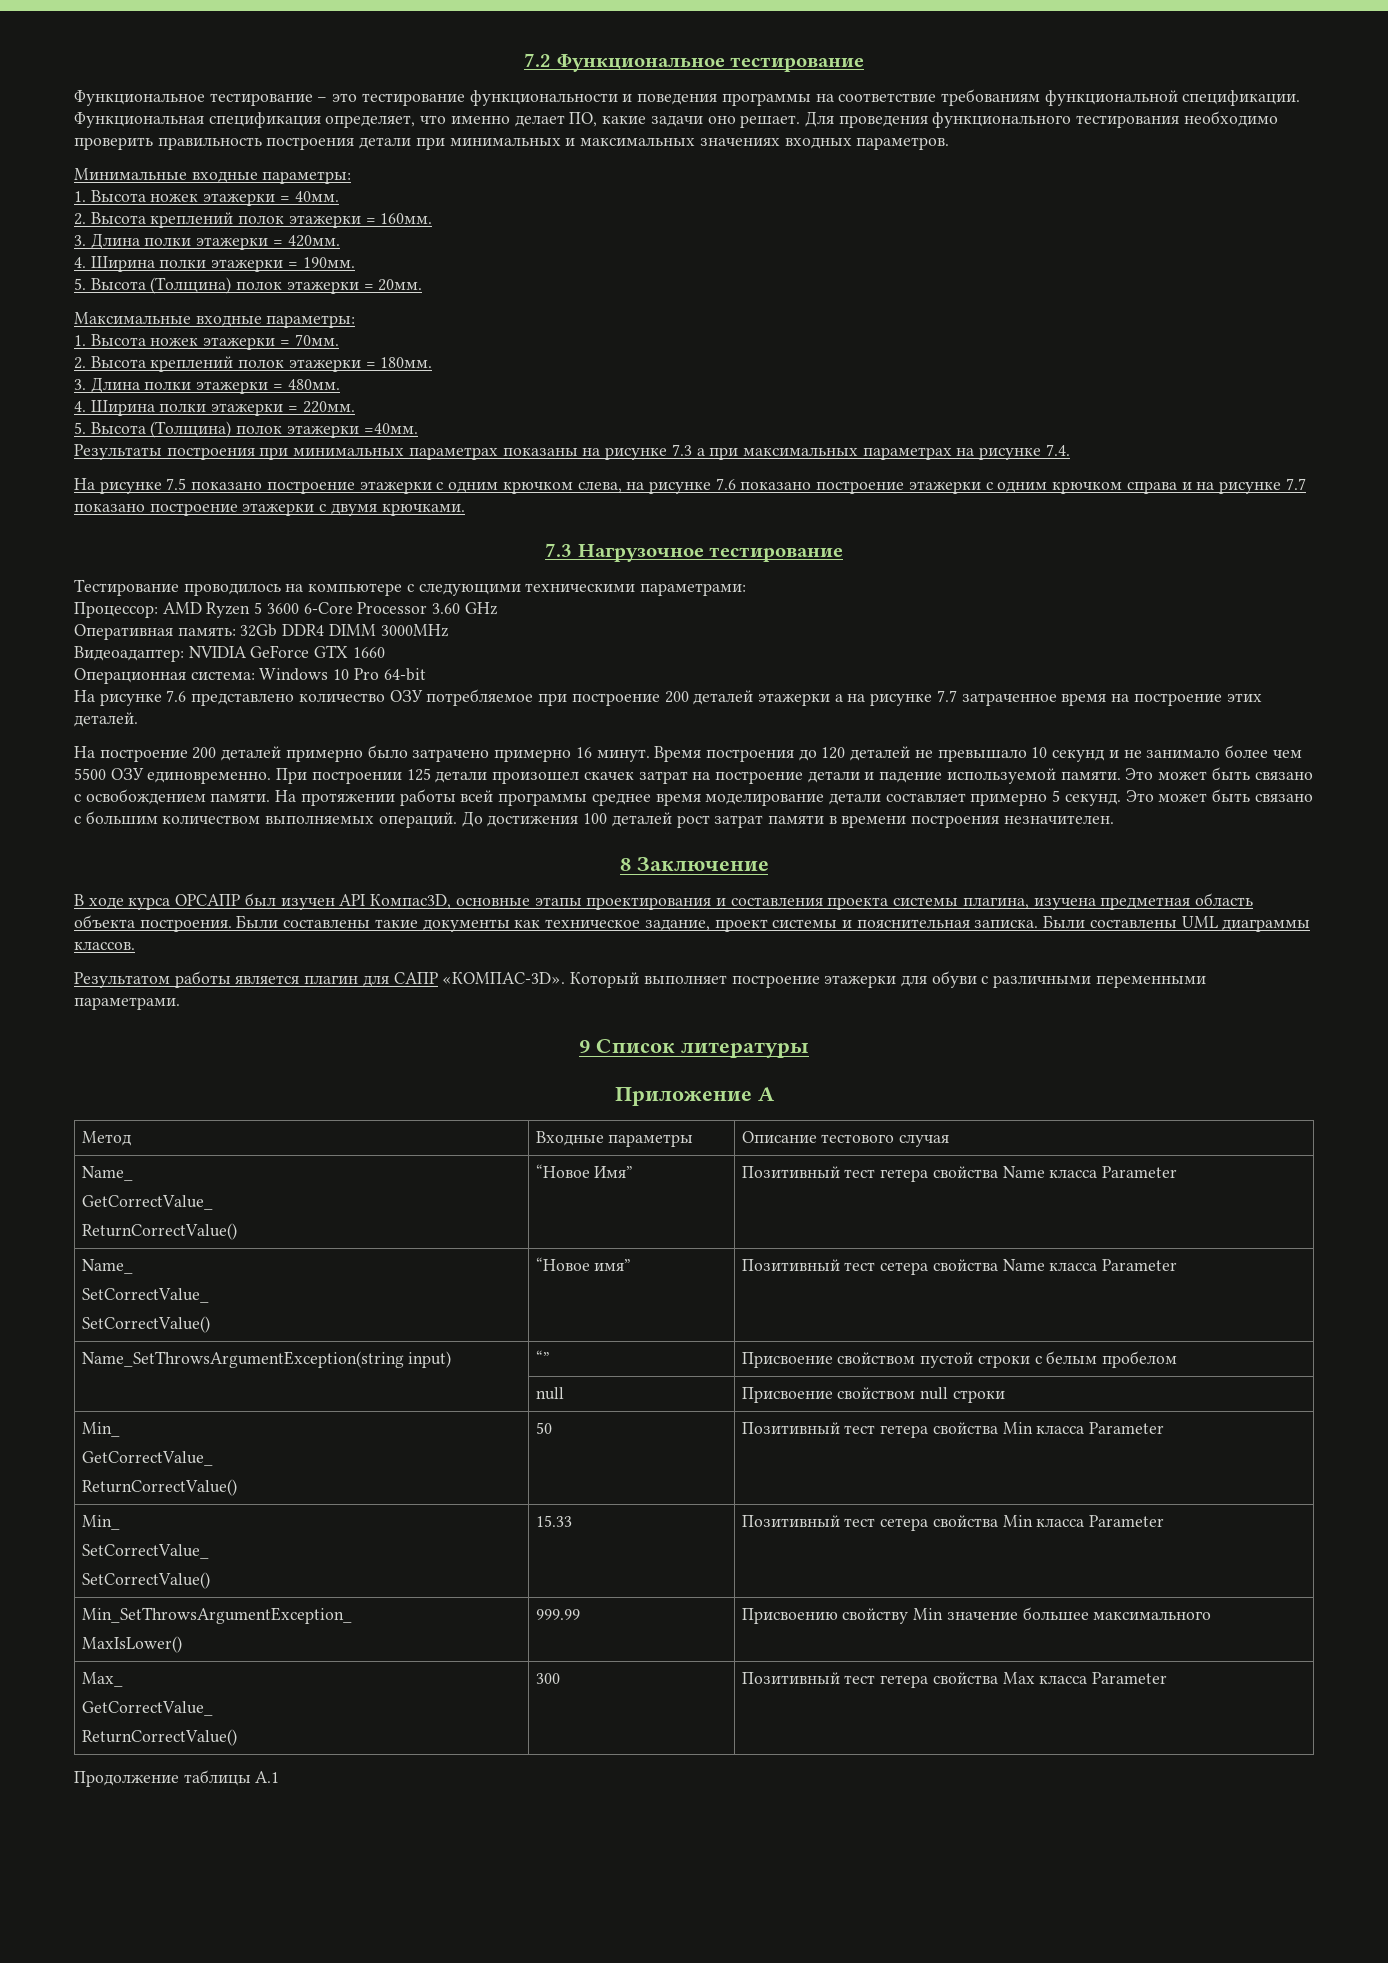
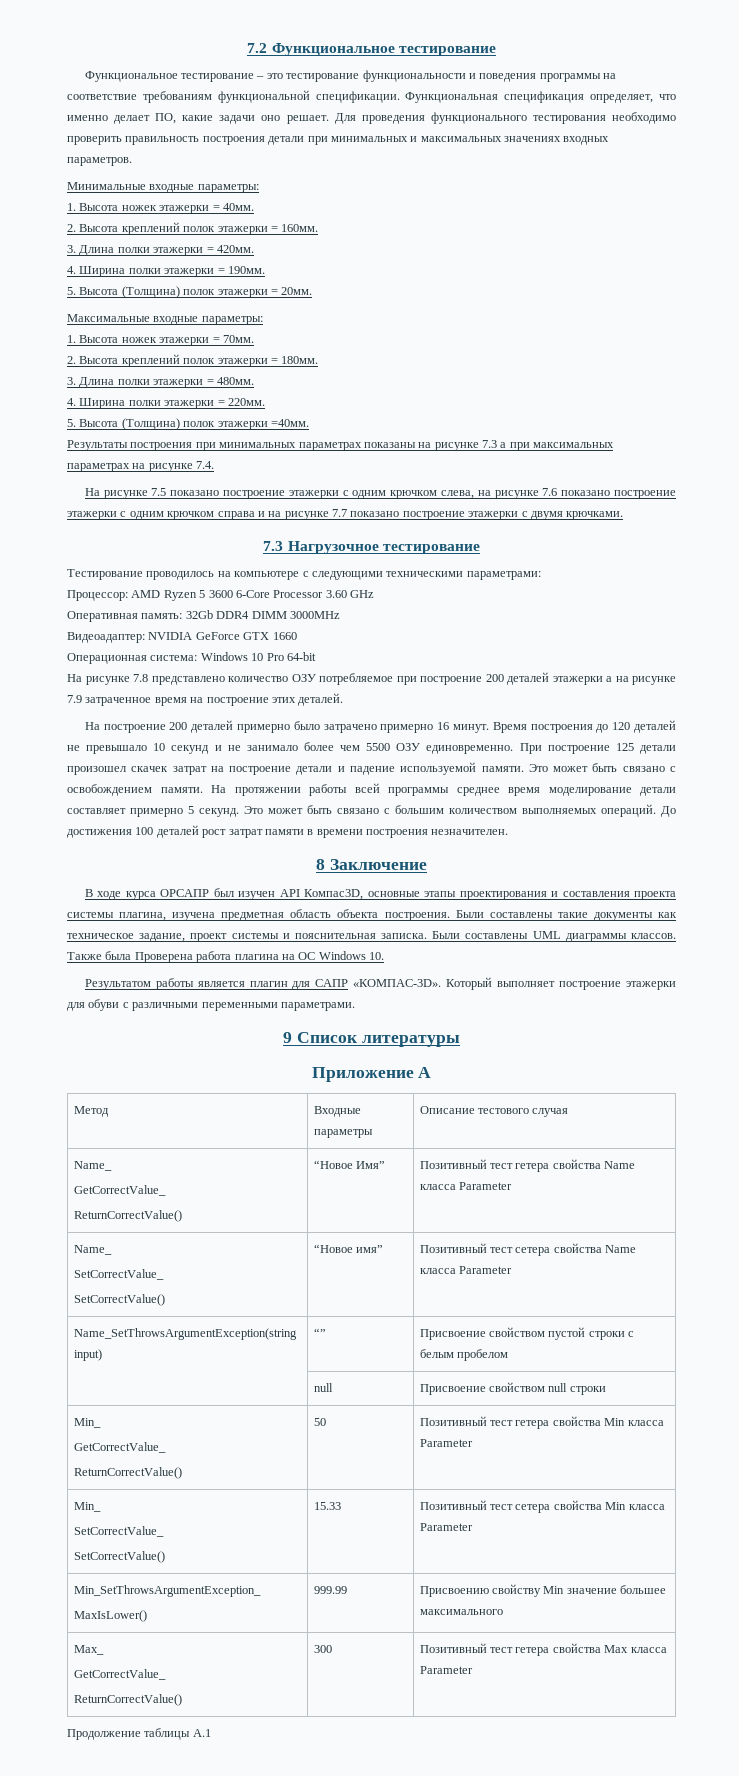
[166,690,187,702] 7.6 -> [133,674,148,682] 7.8
[936,690,957,702] 7.7 -> [67,695,82,703] 7.9
[311,771,402,784] построении -> [547,745,610,754] построение
(135, 945) none -> [67,951,384,963] Также была Проверена работа плагина на ОС Windows 10.

